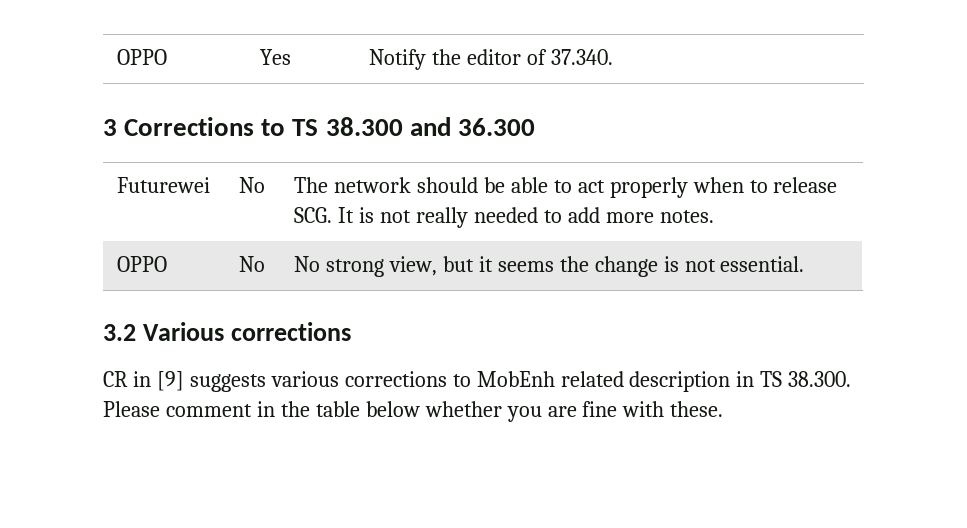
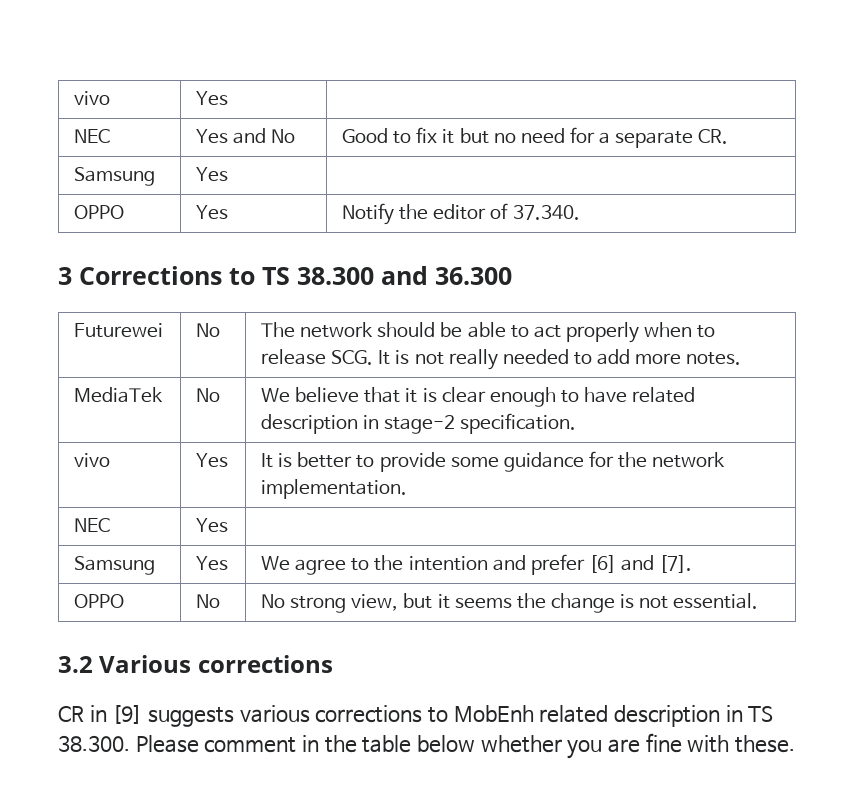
(117, 57) none -> [74,91,111,105] [196,91,229,106] [74,129,111,143] [196,128,296,144] [342,127,729,148] [74,167,156,186] [196,167,229,182] vivo | Yes | // NEC | Yes and No | Good to fix it but no need for a separate CR. // Samsung | Yes | //
(714, 216) none -> [74,387,164,403] [196,388,221,402] [261,387,696,407] [261,413,577,434] [74,453,111,467] [196,453,229,468] [261,451,726,472] [261,479,408,499] [74,518,111,532] [196,518,229,533] [74,556,156,575] [196,556,229,571] [261,554,693,575] // MediaTek | No | We believe that it is clear enough to have related description in stage-2 specification. // vivo | Yes | It is better to provide some guidance for the network implementation. // NEC | Yes | // Samsung | Yes | We agree to the intention and prefer [6] and [7].

